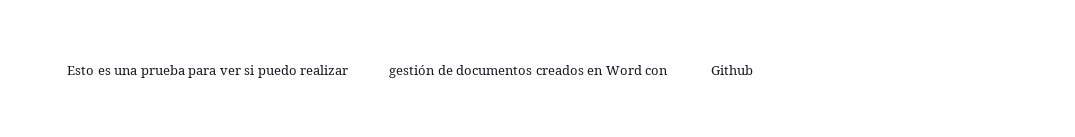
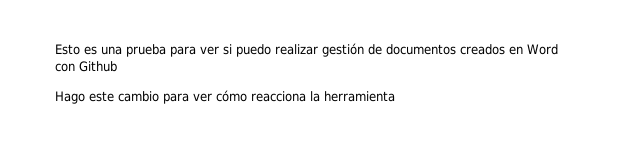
(753, 70) none -> [55,90,395,104] // Hago este cambio para ver cómo reacciona la herramienta

